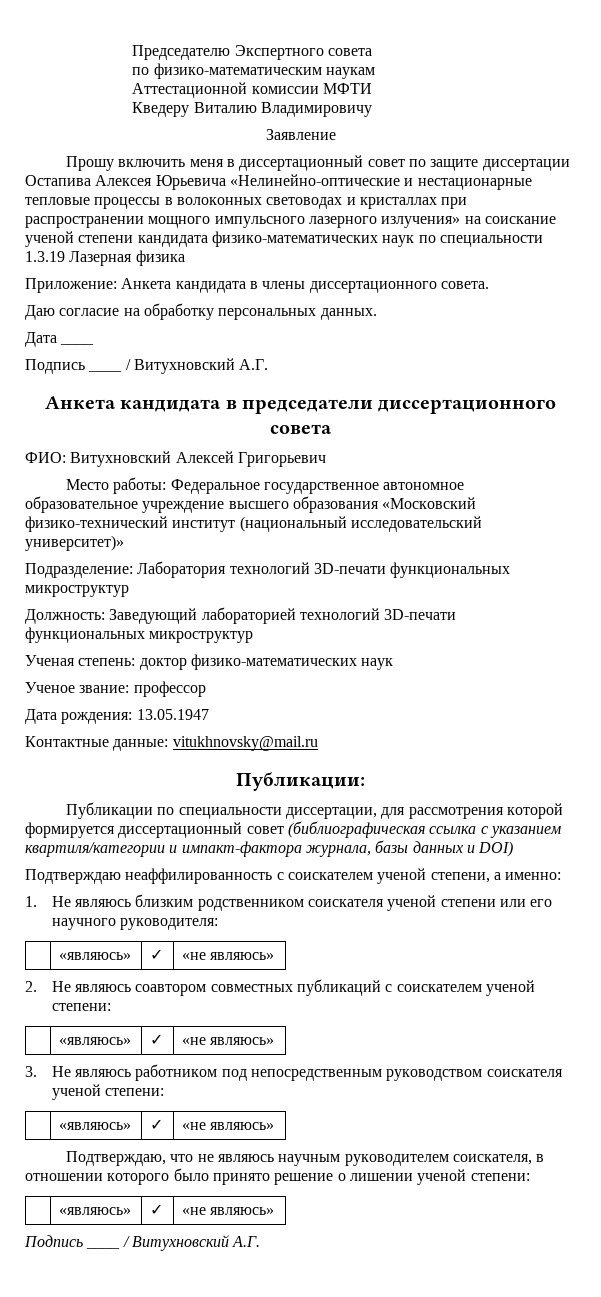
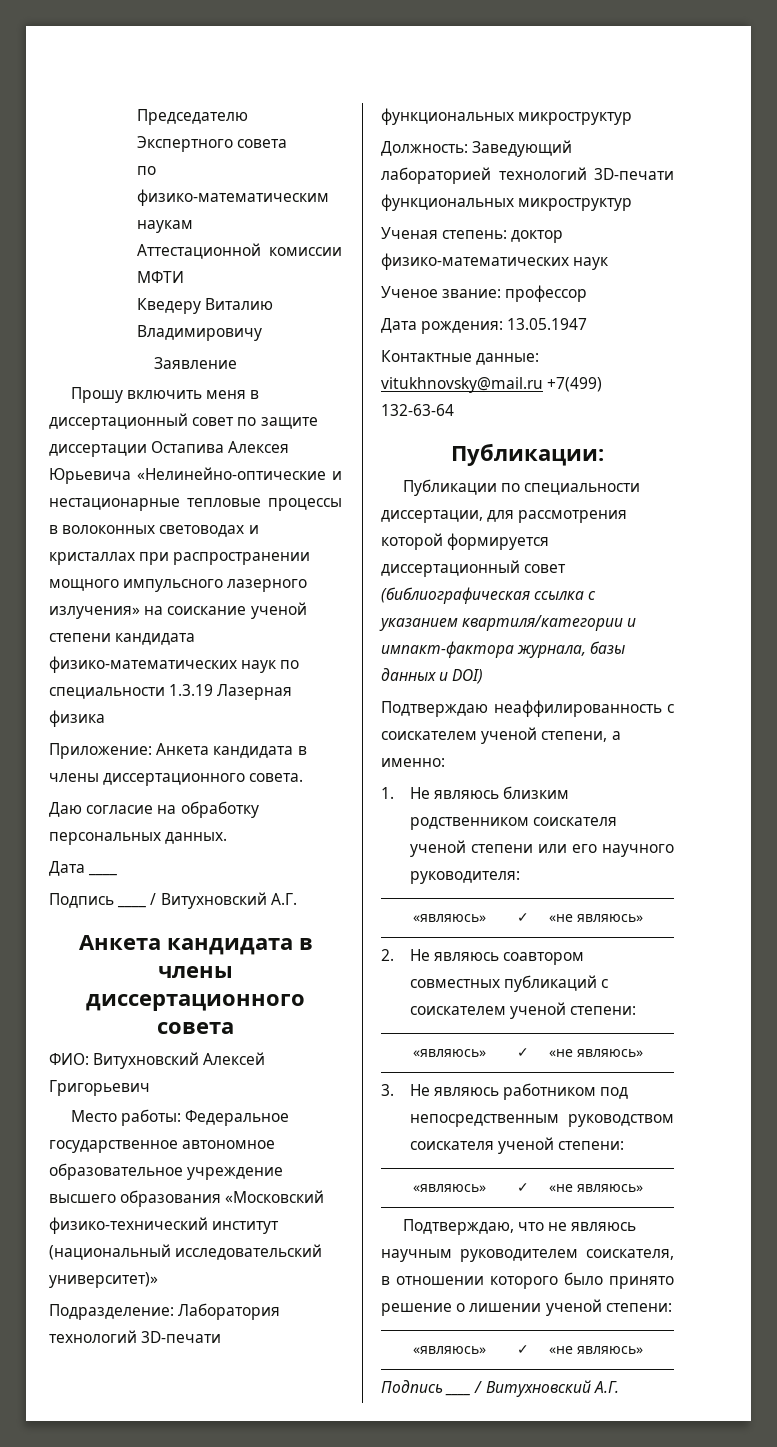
[241,399,373,414] председатели -> [158,966,233,978] члены
(318, 743) none -> [547,377,603,392] [381,404,454,416] +7(499) 132-63-64

